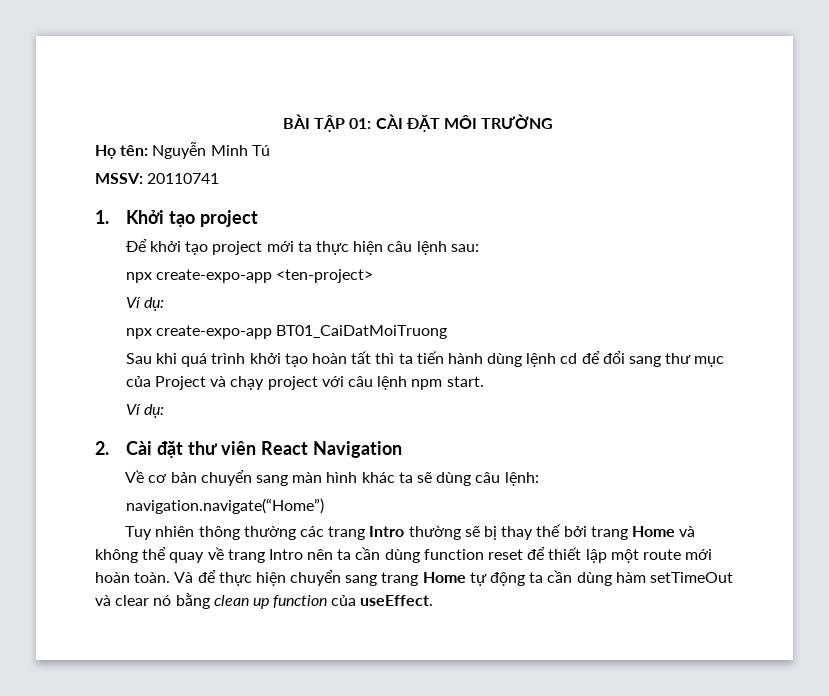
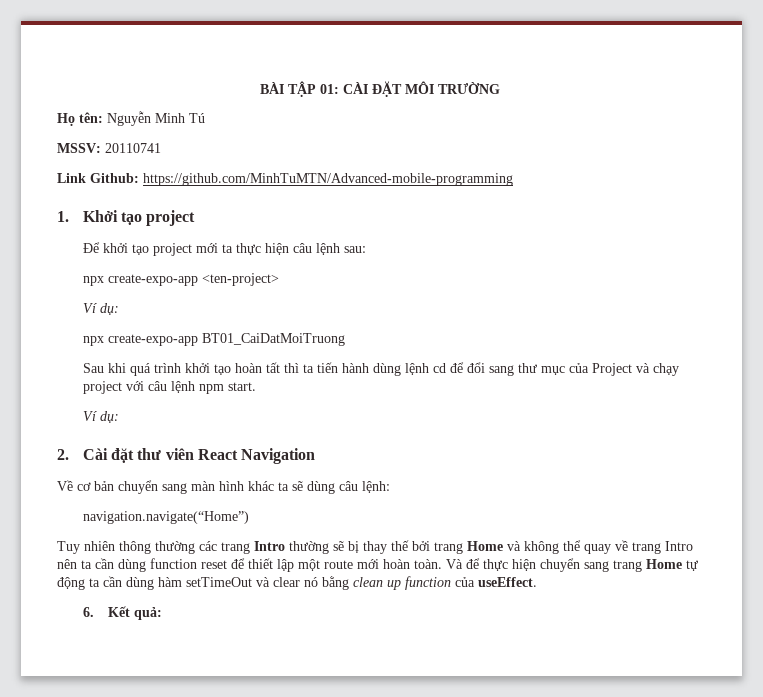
(220, 178) none -> [57,173,513,186] // Link Github: https://github.com/MinhTuMTN/Advanced-mobile-programming
(434, 600) none -> [82,606,163,620] // 6. Kết quả:

